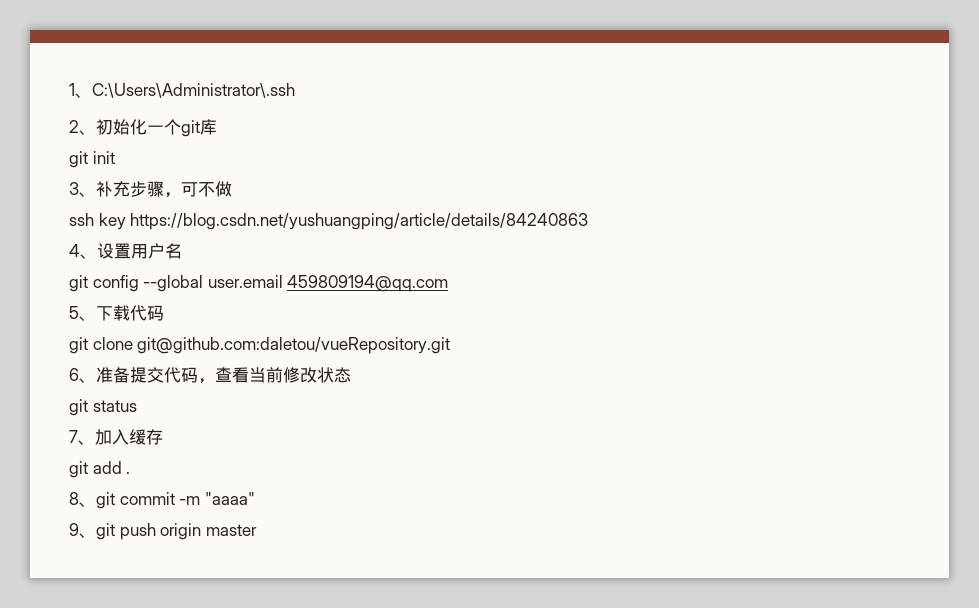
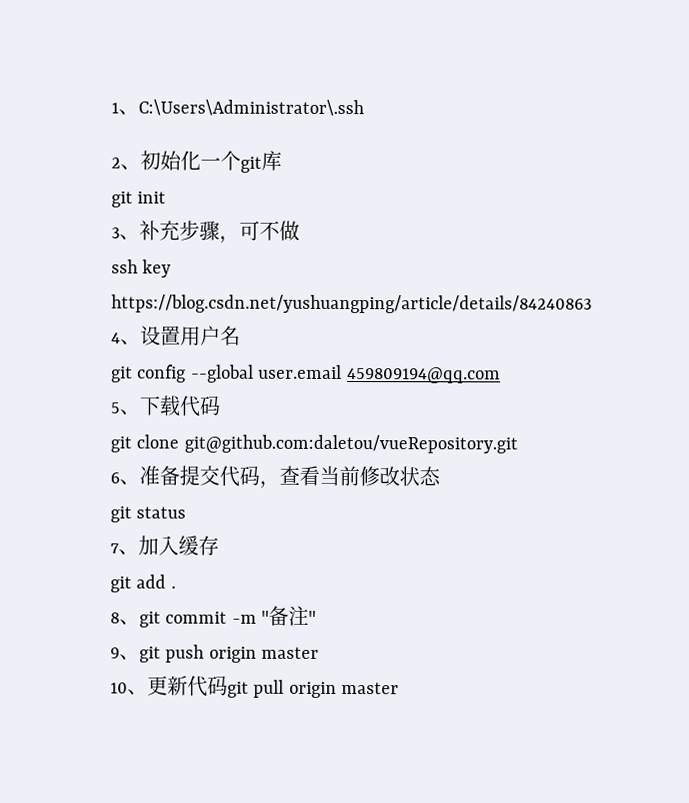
[204,492,255,505] "aaaa" -> [261,605,317,626] "备注"
(257, 530) none -> [110,675,400,698] // 10、更新代码git pull origin master

